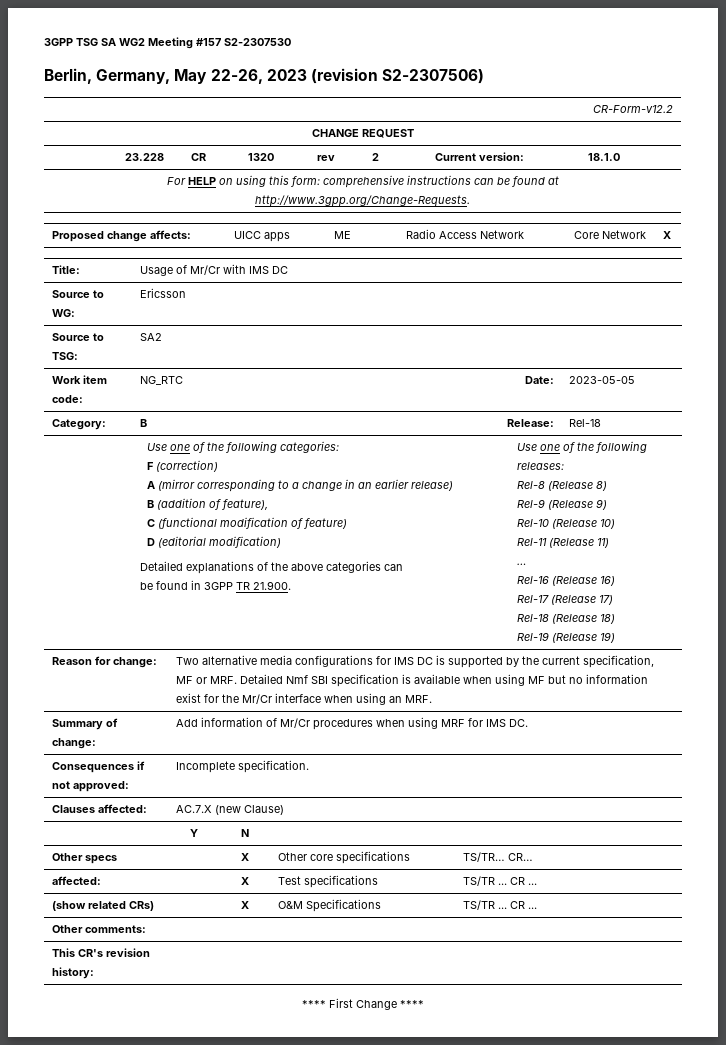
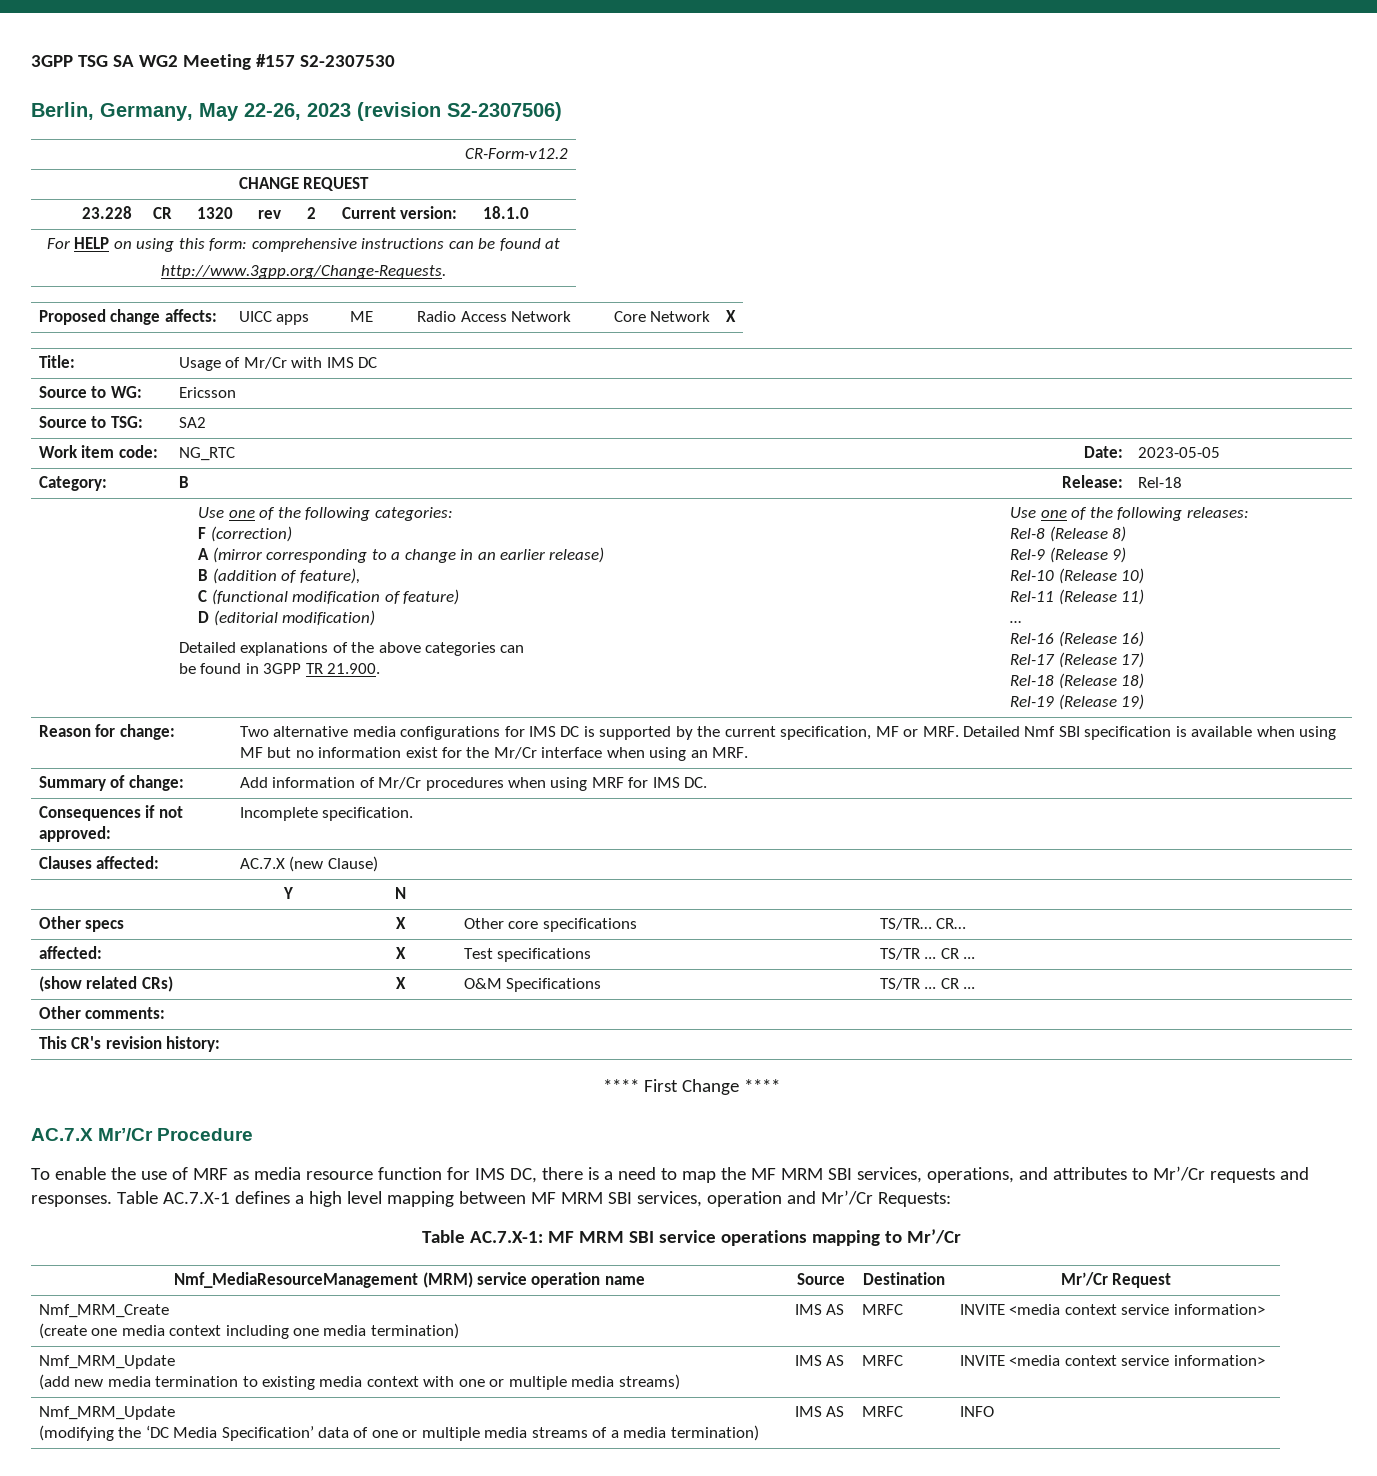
(424, 1004) none -> [31,1128,254,1141] [31,1166,1309,1183] [31,1190,951,1207] [422,1229,961,1246] [174,1272,645,1288] [797,1273,845,1285] [862,1272,945,1285] [1060,1272,1172,1288] [38,1304,169,1318] [38,1323,459,1339] [794,1304,845,1315] [861,1304,903,1315] [959,1304,1265,1315] [38,1355,175,1369] [38,1374,680,1390] [794,1355,845,1366] [861,1355,903,1366] [959,1355,1265,1366] [38,1406,175,1420] [38,1425,759,1441] [794,1406,845,1417] [861,1406,903,1417] [959,1406,994,1417] // AC.7.X Mr’/Cr Procedure // To enable the use of MRF as media resource function for IMS DC, there is a need to map the MF MRM SBI services, operations, and attributes to Mr’/Cr requests and responses. Table AC.7.X-1 defines a high level mapping between MF MRM SBI services, operation and Mr’/Cr Requests: // Table AC.7.X-1: MF MRM SBI service operations mapping to Mr’/Cr // Nmf_MediaResourceManagement (MRM) service operation name | Source | Destination | Mr’/Cr Request // Nmf_MRM_Create // (create one media context including one media termination) | IMS AS | MRFC | INVITE <media context service information> // Nmf_MRM_Update // (add new media termination to existing media context with one or multiple media streams) | IMS AS | MRFC | INVITE <media context service information> // Nmf_MRM_Update // (modifying the ‘DC Media Specification’ data of one or multiple media streams of a media termination) | IMS AS | MRFC | INFO

